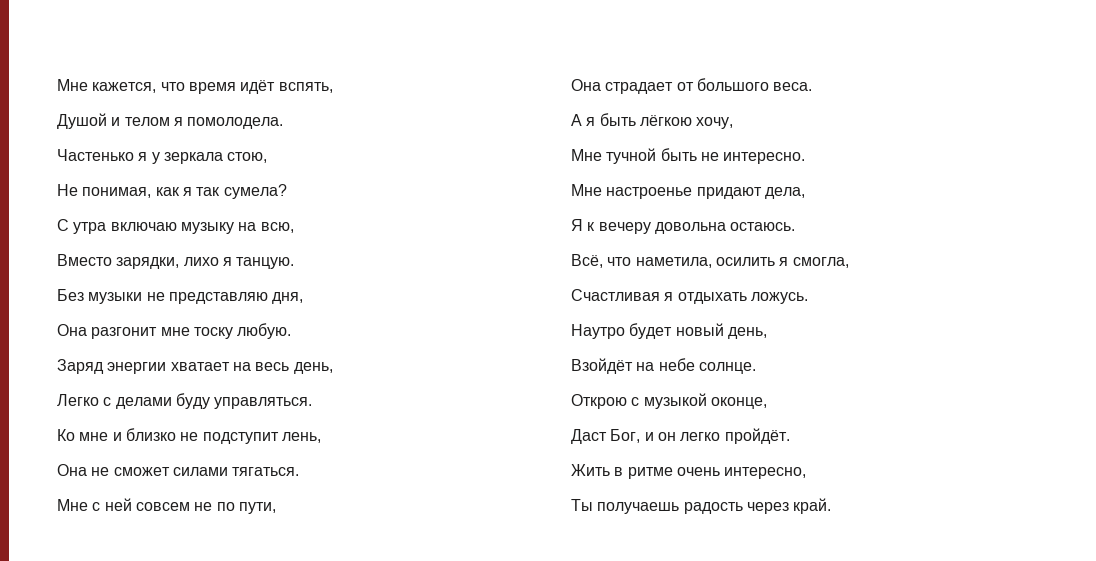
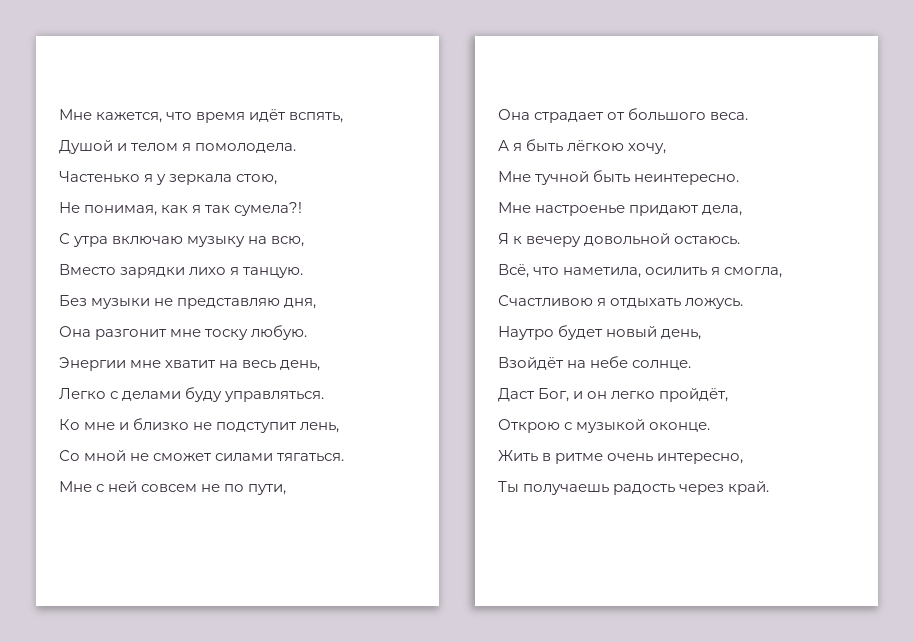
[223,184,287,199] сумела? -> [234,202,303,216] сумела?!
[116,257,180,269] зарядки, -> [120,267,186,278] зарядки
[57,359,230,374] Заряд энергии хватает -> [59,357,217,371] Энергии мне хватит
[57,464,87,476] Она -> [59,450,127,461] Со мной
[700,152,806,164] не интересно. -> [634,174,740,185] неинтересно.
[654,222,726,234] довольна -> [584,233,671,246] довольной
[571,289,660,301] Счастливая -> [498,295,593,306] Счастливою
[571,393,767,409] // Открою с музыкой оконце, -> (692, 365) none
[724,428,790,444] пройдёт. -> [659,388,729,402] [498,419,711,433] пройдёт, // Открою с музыкой оконце.

